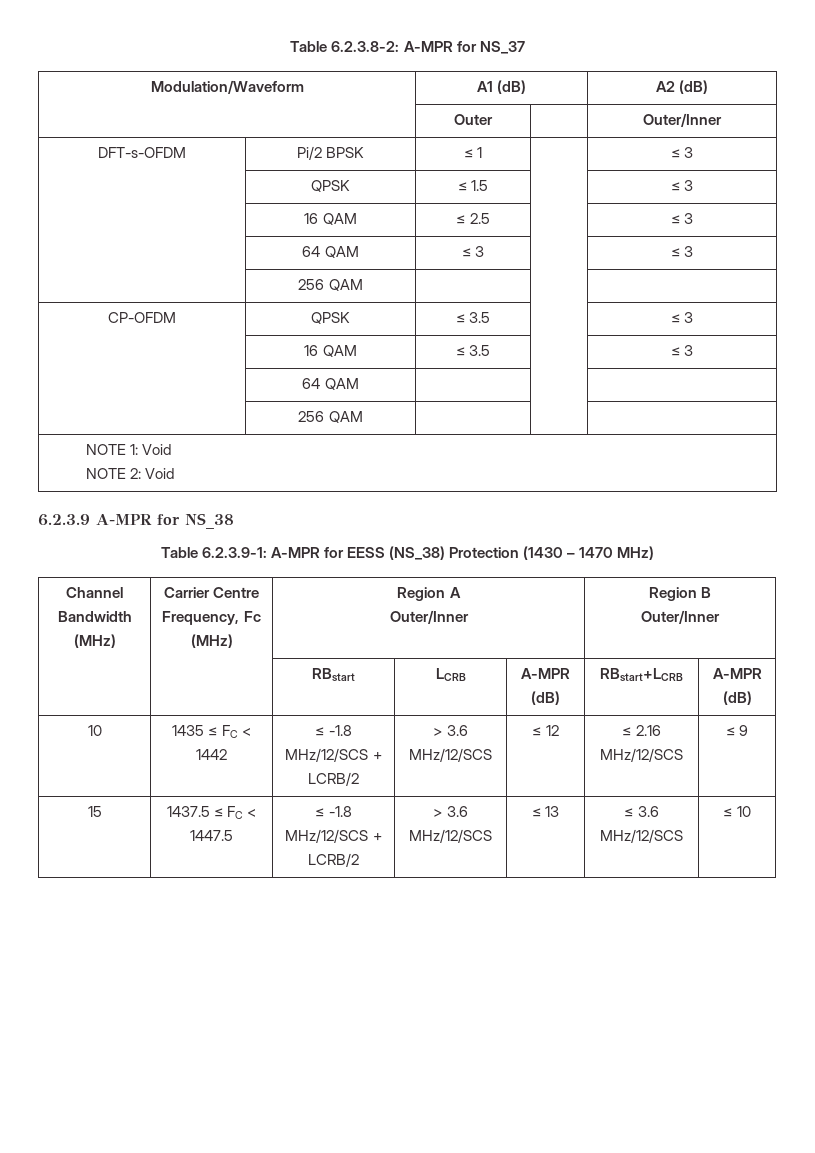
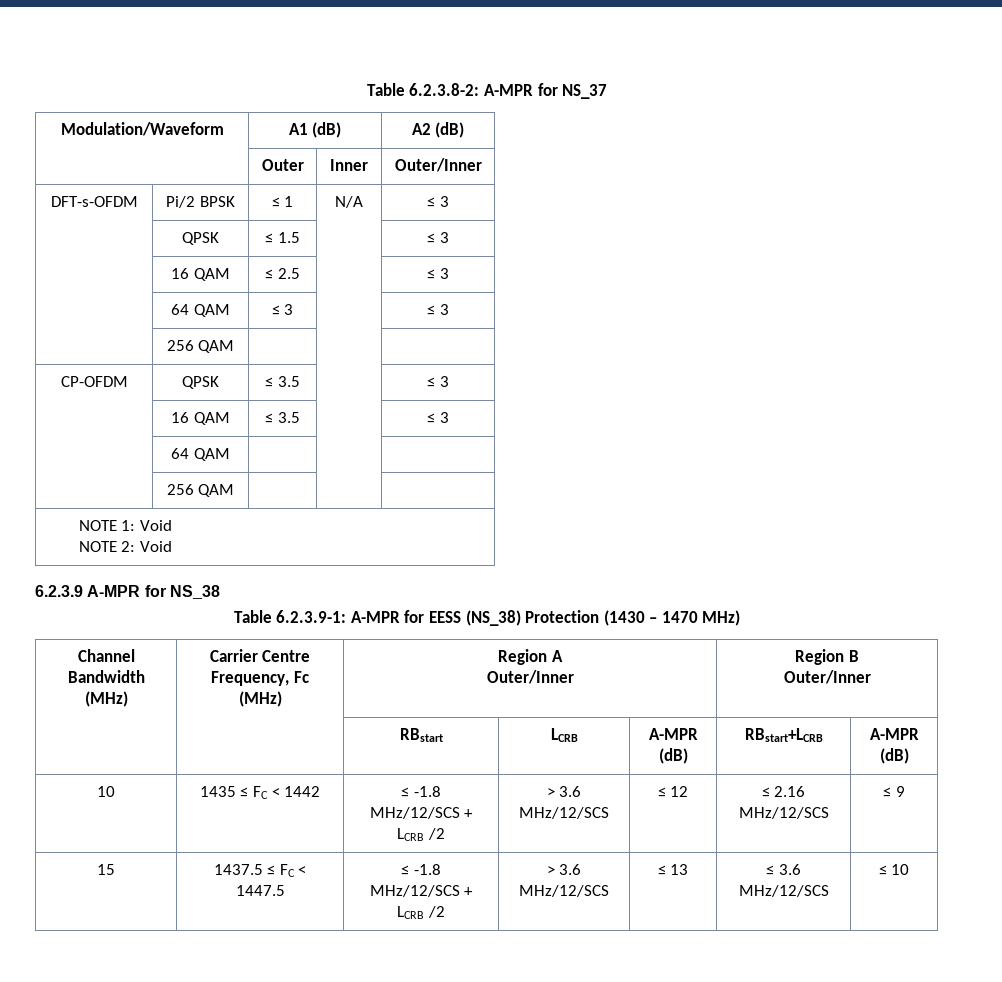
(493, 119) none -> [330,159,368,171] Inner
(483, 152) none -> [335,196,363,208] N/A
[308,772,359,786] LCRB/2 -> [397,828,445,841] LCRB /2
[308,853,359,867] LCRB/2 -> [397,906,445,919] LCRB /2

